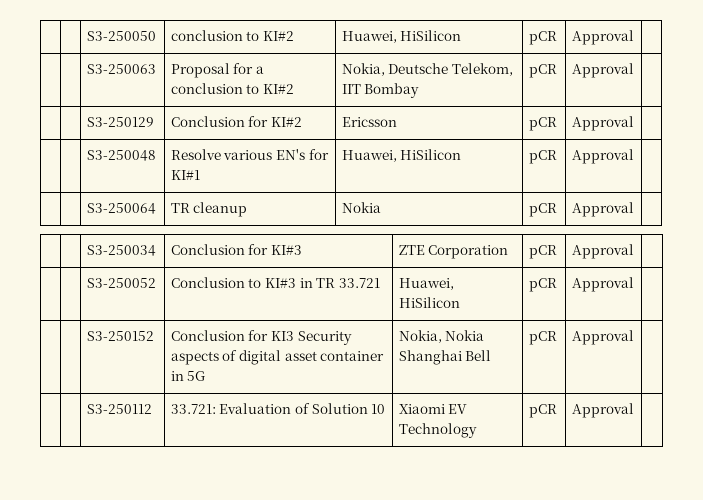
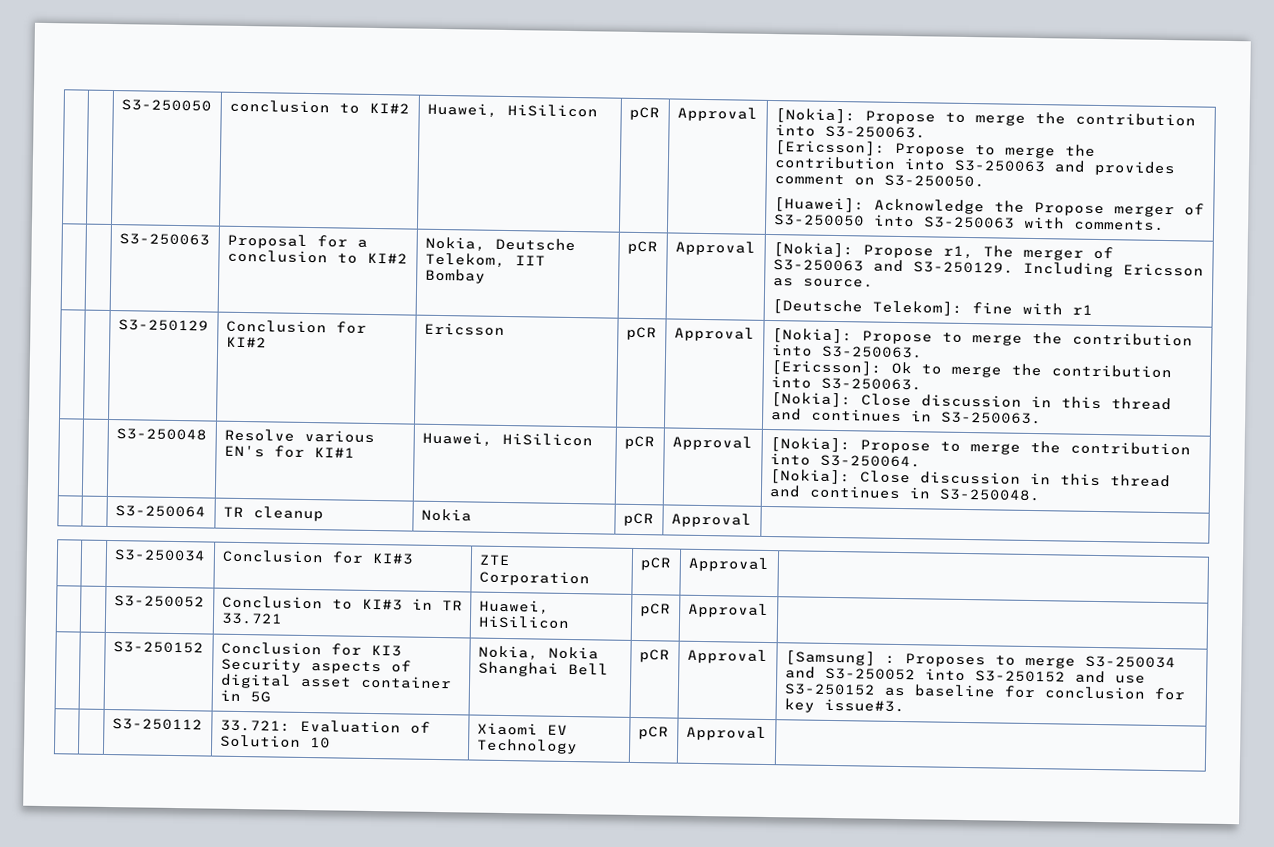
(634, 37) none -> [774,108,1196,127] [774,124,926,139] [774,140,1096,159] [773,156,1176,177] [773,174,985,188] [773,197,1205,218] [773,214,1165,231] [Nokia]: Propose to merge the contribution into S3-250063. // [Ericsson]: Propose to merge the contribution into S3-250063 and provides comment on S3-250050. // [Huawei]: Acknowledge the Propose merger of S3-250050 into S3-250063 with comments.
(634, 70) none -> [772,242,1114,261] [772,259,1204,278] [772,278,874,288] [771,299,1093,316] [Nokia]: Propose r1, The merger of S3-250063 and S3-250129. Including Ericsson as source. // [Deutsche Telekom]: fine with r1
(634, 123) none -> [771,328,1193,347] [771,344,923,359] [770,360,1172,379] [770,376,922,391] [770,392,1172,411] [770,408,1042,425] [Nokia]: Propose to merge the contribution into S3-250063. // [Ericsson]: Ok to merge the contribution into S3-250063. // [Nokia]: Close discussion in this thread and continues in S3-250063.
(634, 156) none -> [769,437,1191,456] [769,453,921,468] [769,469,1171,488] [768,485,1041,502] [Nokia]: Propose to merge the contribution into S3-250064. // [Nokia]: Close discussion in this thread and continues in S3-250048.
(634, 337) none -> [784,650,1176,669] [784,666,1146,684] [783,683,1186,701] [783,698,905,713] [Samsung] : Proposes to merge S3-250034 and S3-250052 into S3-250152 and use S3-250152 as baseline for conclusion for key issue#3.

